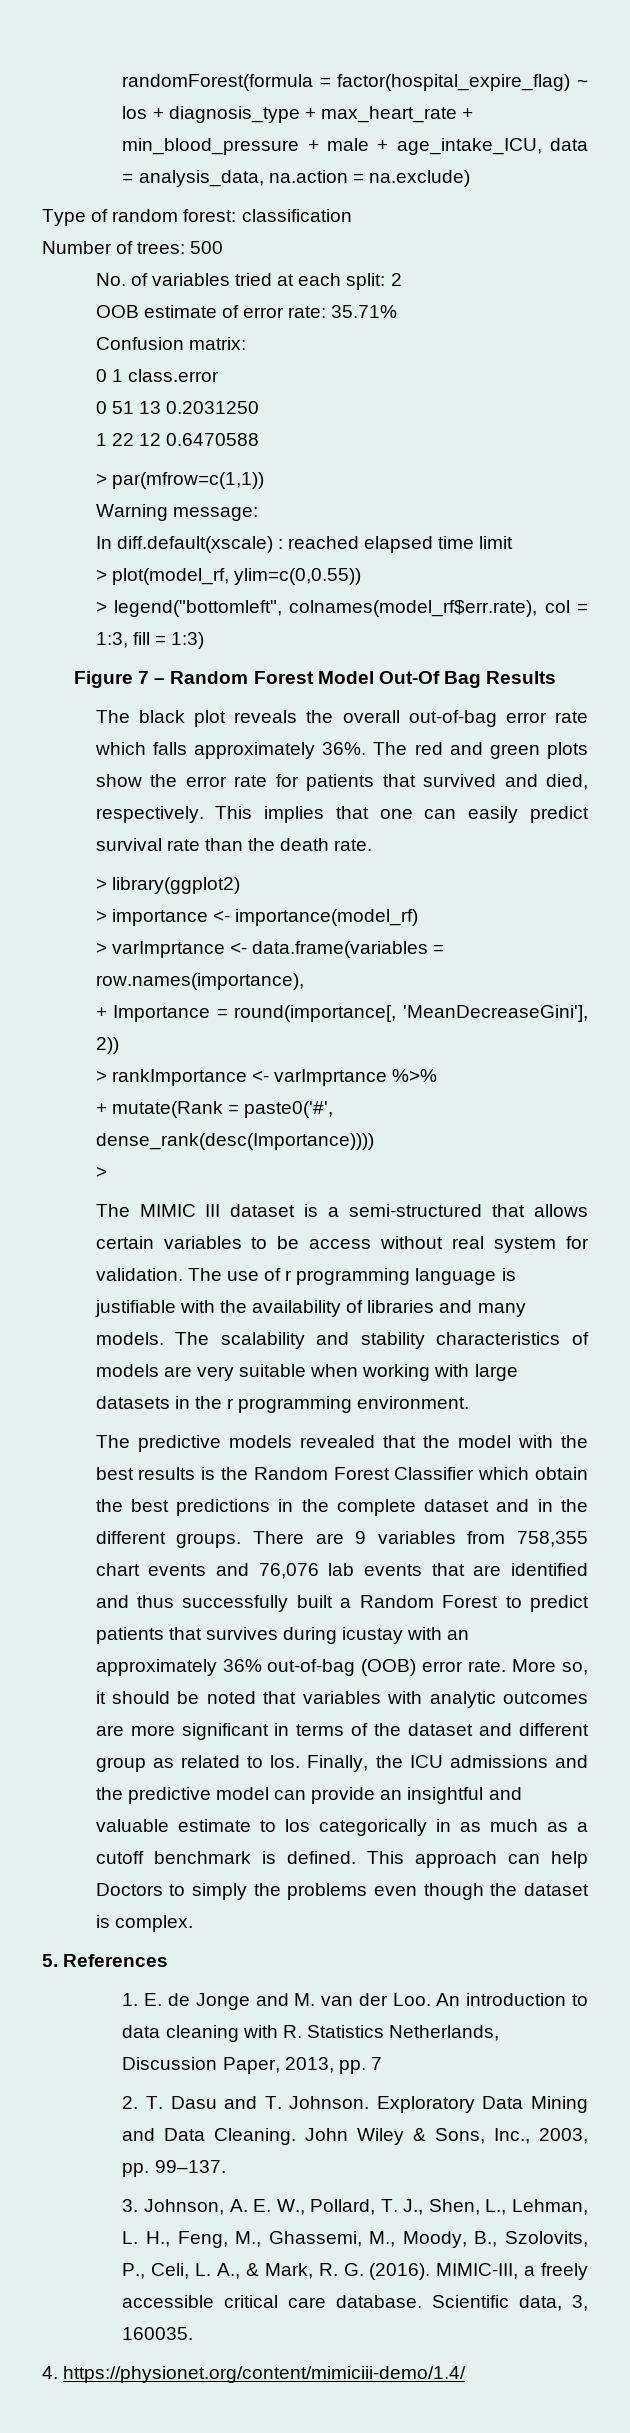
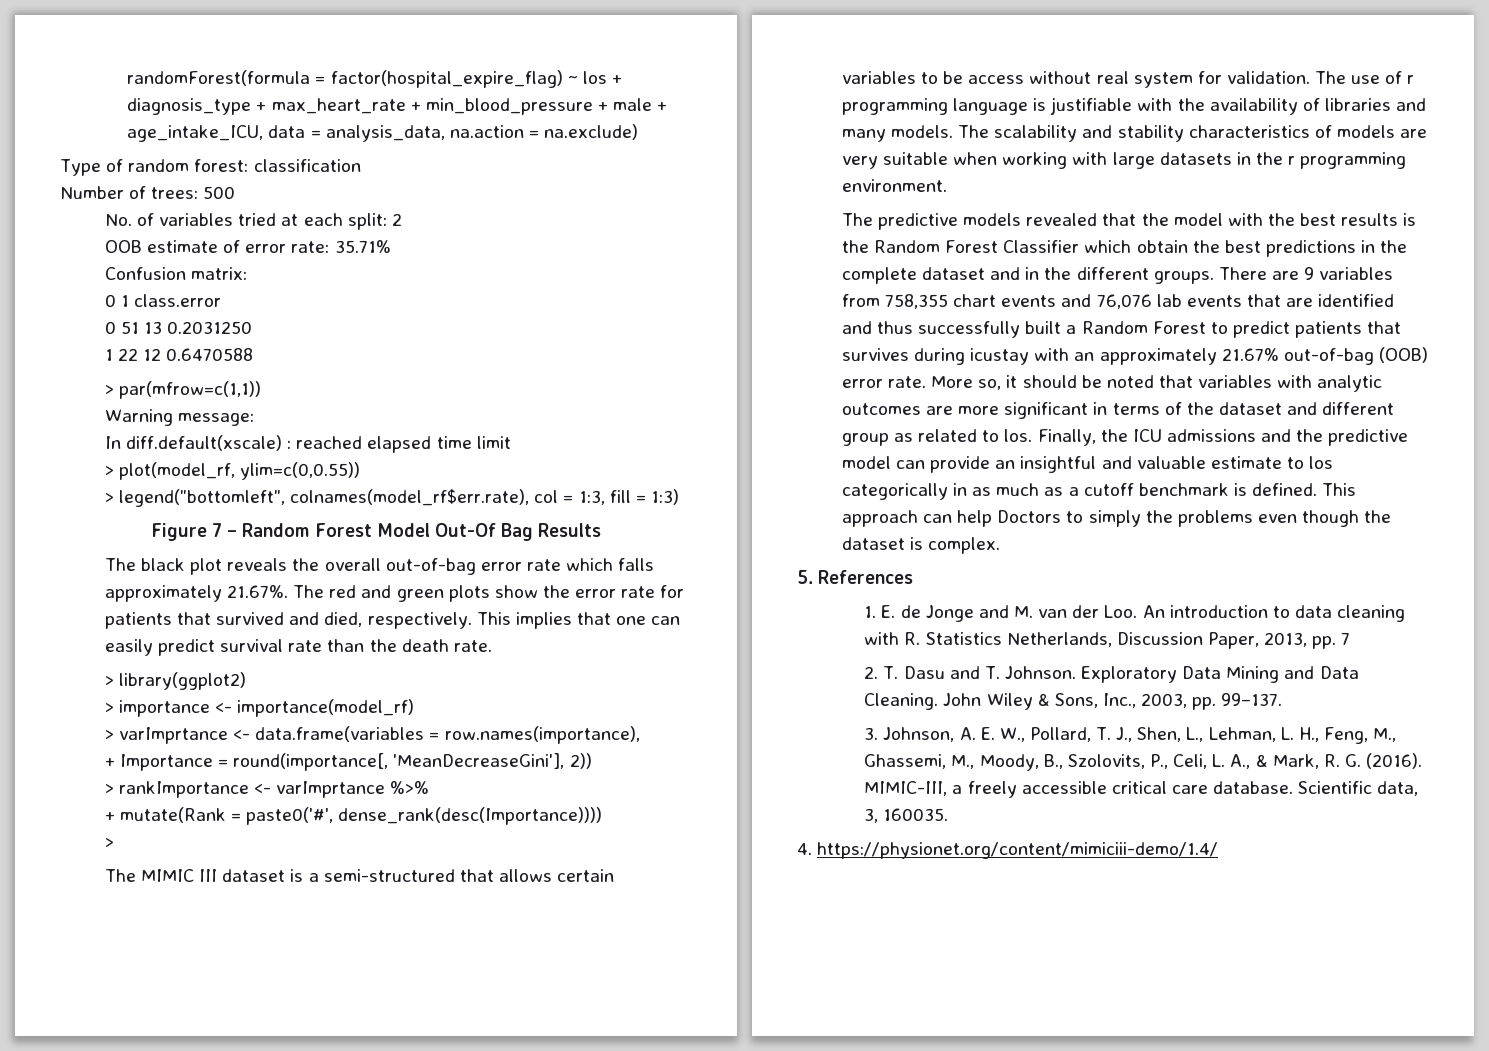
[322,742,367,755] 36%. -> [227,585,289,598] 21.67%.
[222,1659,262,1672] 36% -> [1221,348,1279,361] 21.67%

